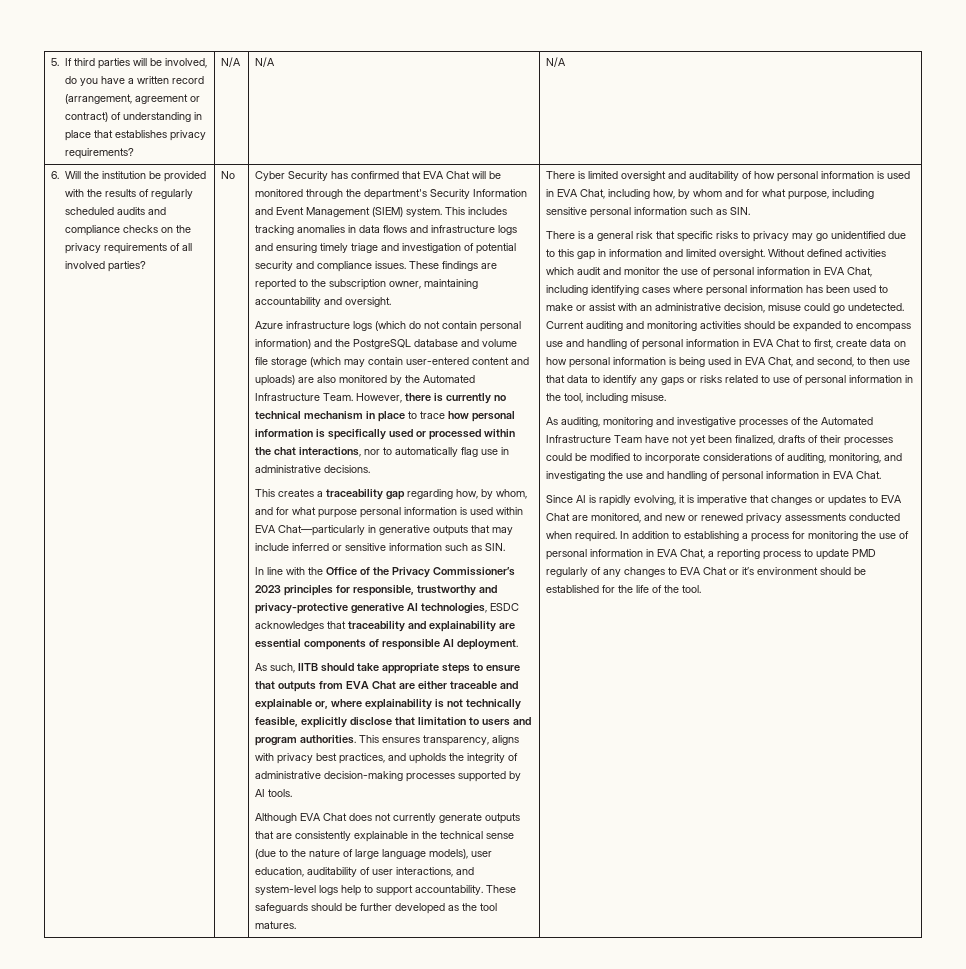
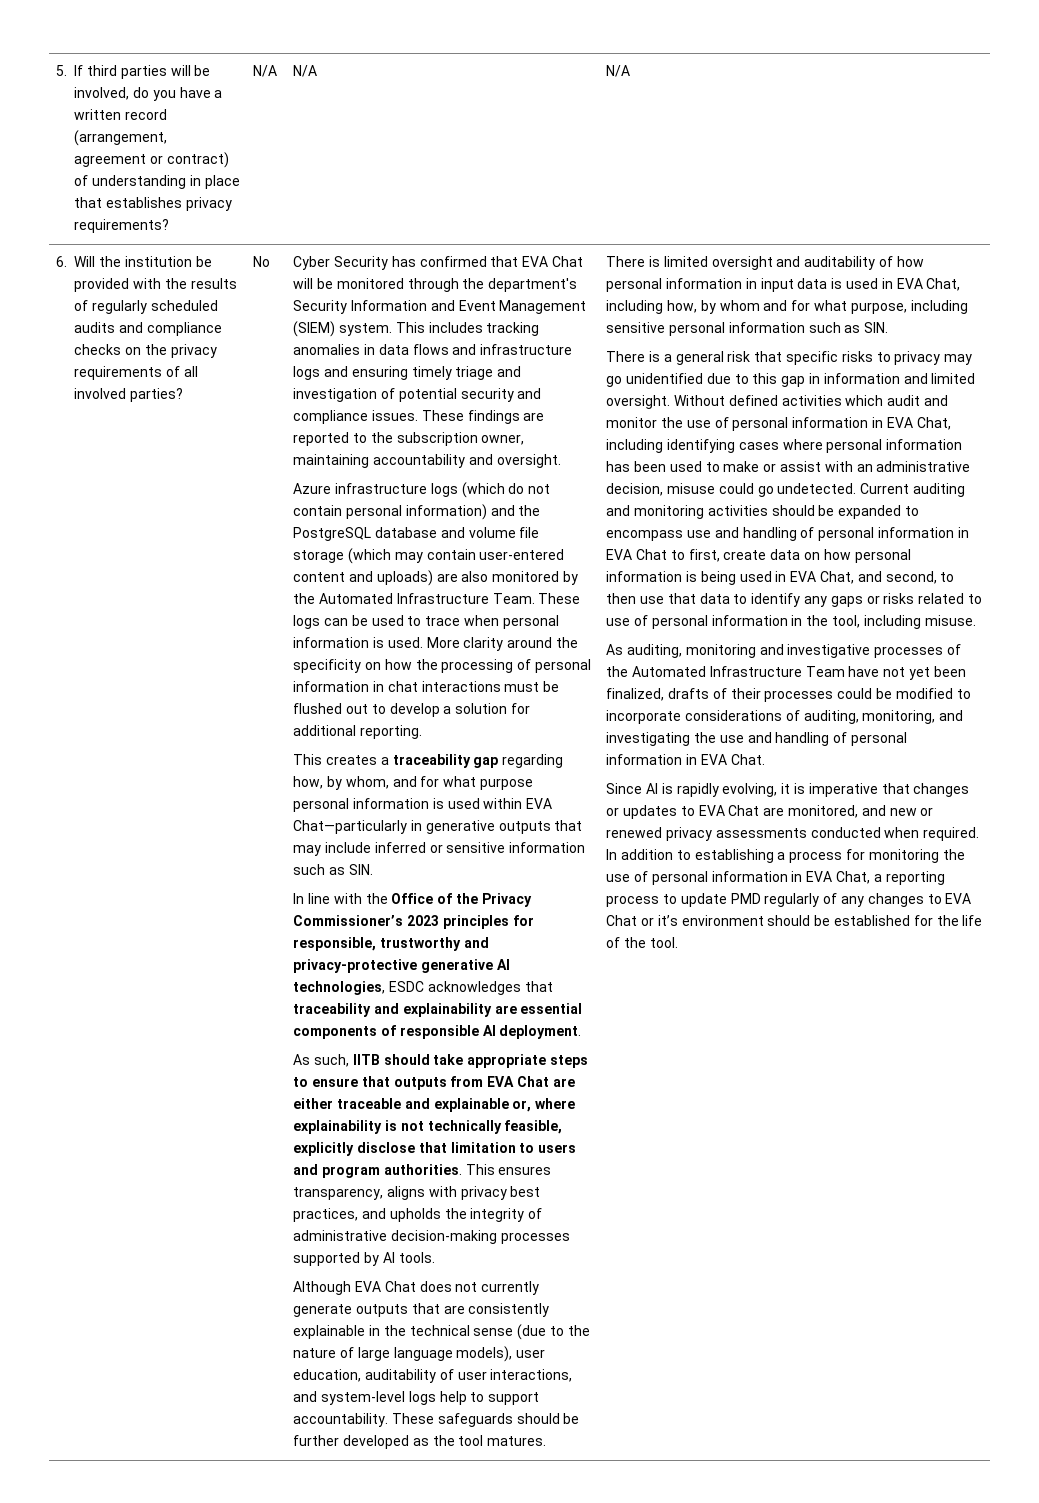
[356,393,507,404] [255,411,406,422] However, there is currently no technical mechanism in place -> [538,593,581,604] [293,615,404,629] These logs can be used
[448,411,516,422] [255,429,516,440] [255,447,510,457] [255,465,371,473] how personal information is specifically used or processed within the chat interactions, nor to automatically flag use in administrative decisions. -> [463,615,559,629] [293,637,578,651] [293,659,591,673] [293,681,560,692] [293,703,530,717] [293,725,423,739] when personal information is used. More clarity around the specificity on how the processing of personal information in chat interactions must be flushed out to develop a solution for additional reporting.
(875, 175) none -> [745,278,828,292] in input data

